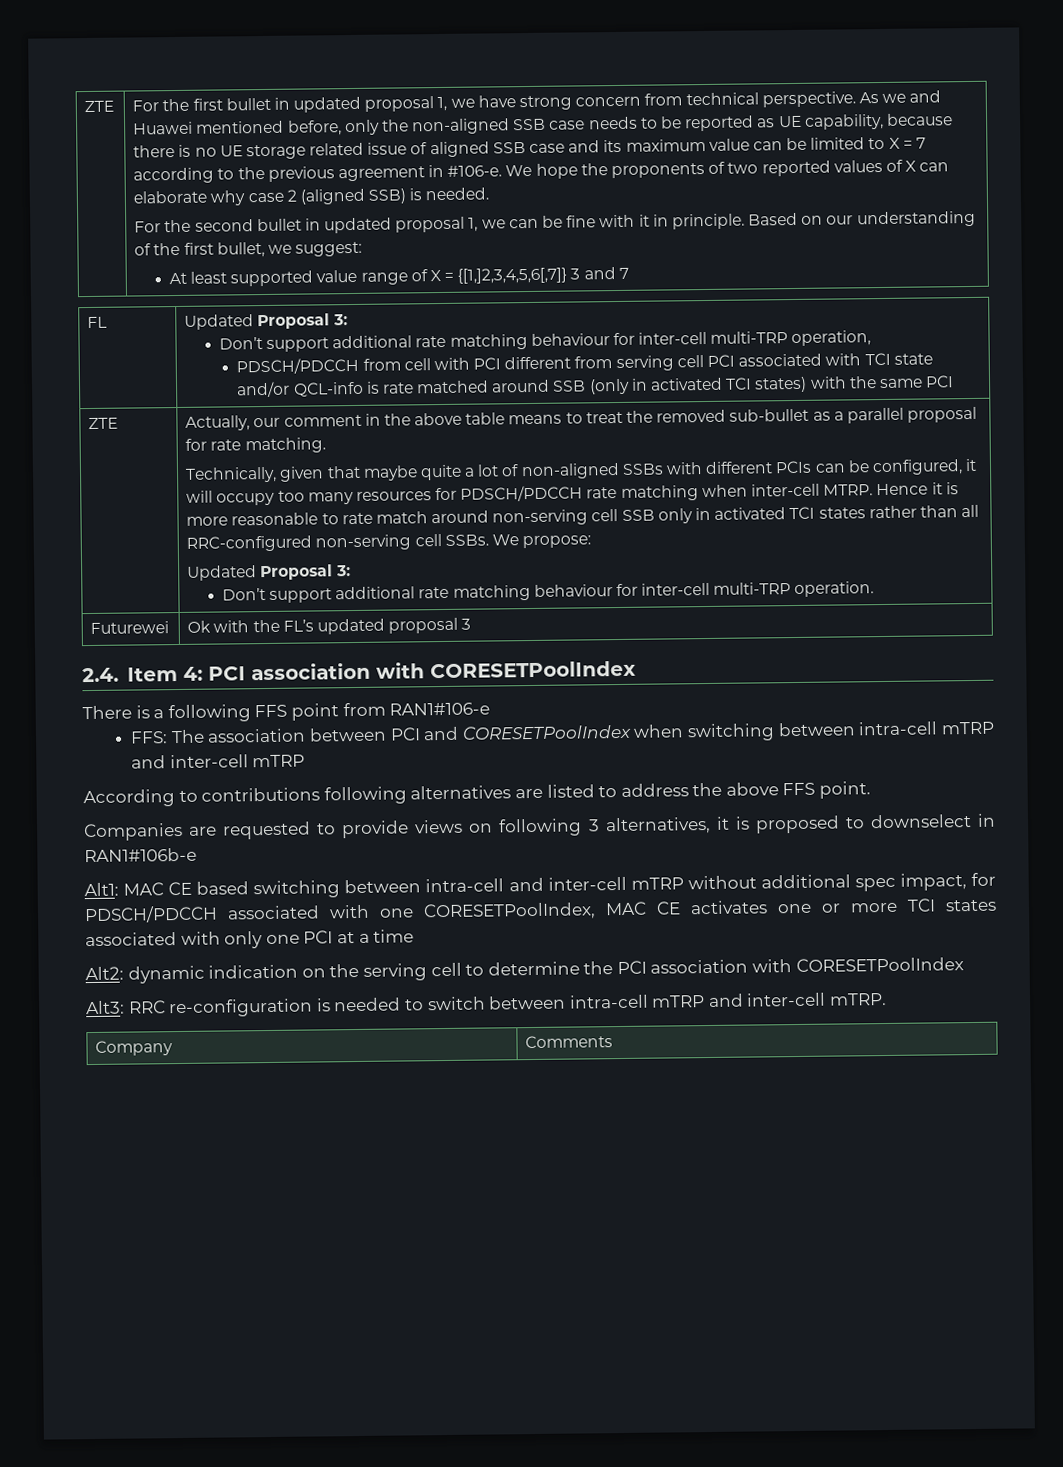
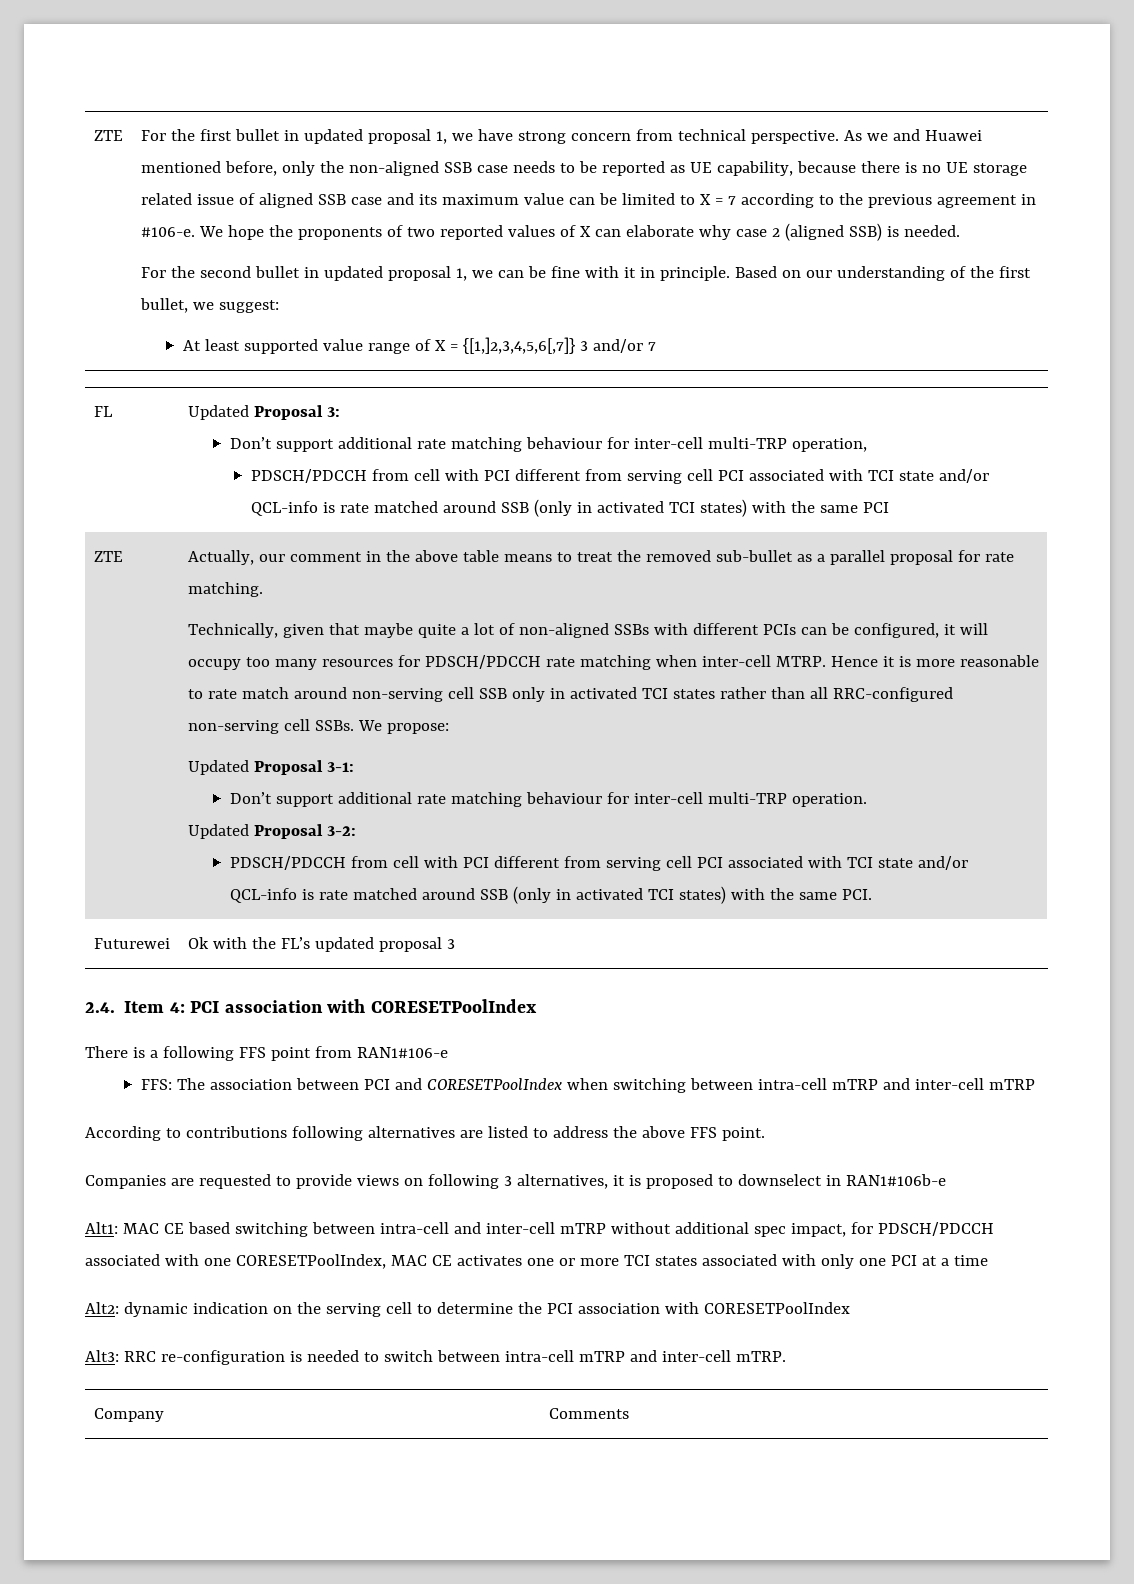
[583,267,616,280] and -> [592,339,643,353] and/or
[335,565,351,577] 3: -> [326,762,354,772] 3-1:
(875, 589) none -> [187,824,356,839] [229,856,968,871] [229,886,872,904] // Updated Proposal 3-2: // PDSCH/PDCCH from cell with PCI different from serving cell PCI associated with TCI state and/or QCL-info is rate matched around SSB (only in activated TCI states) with the same PCI.

